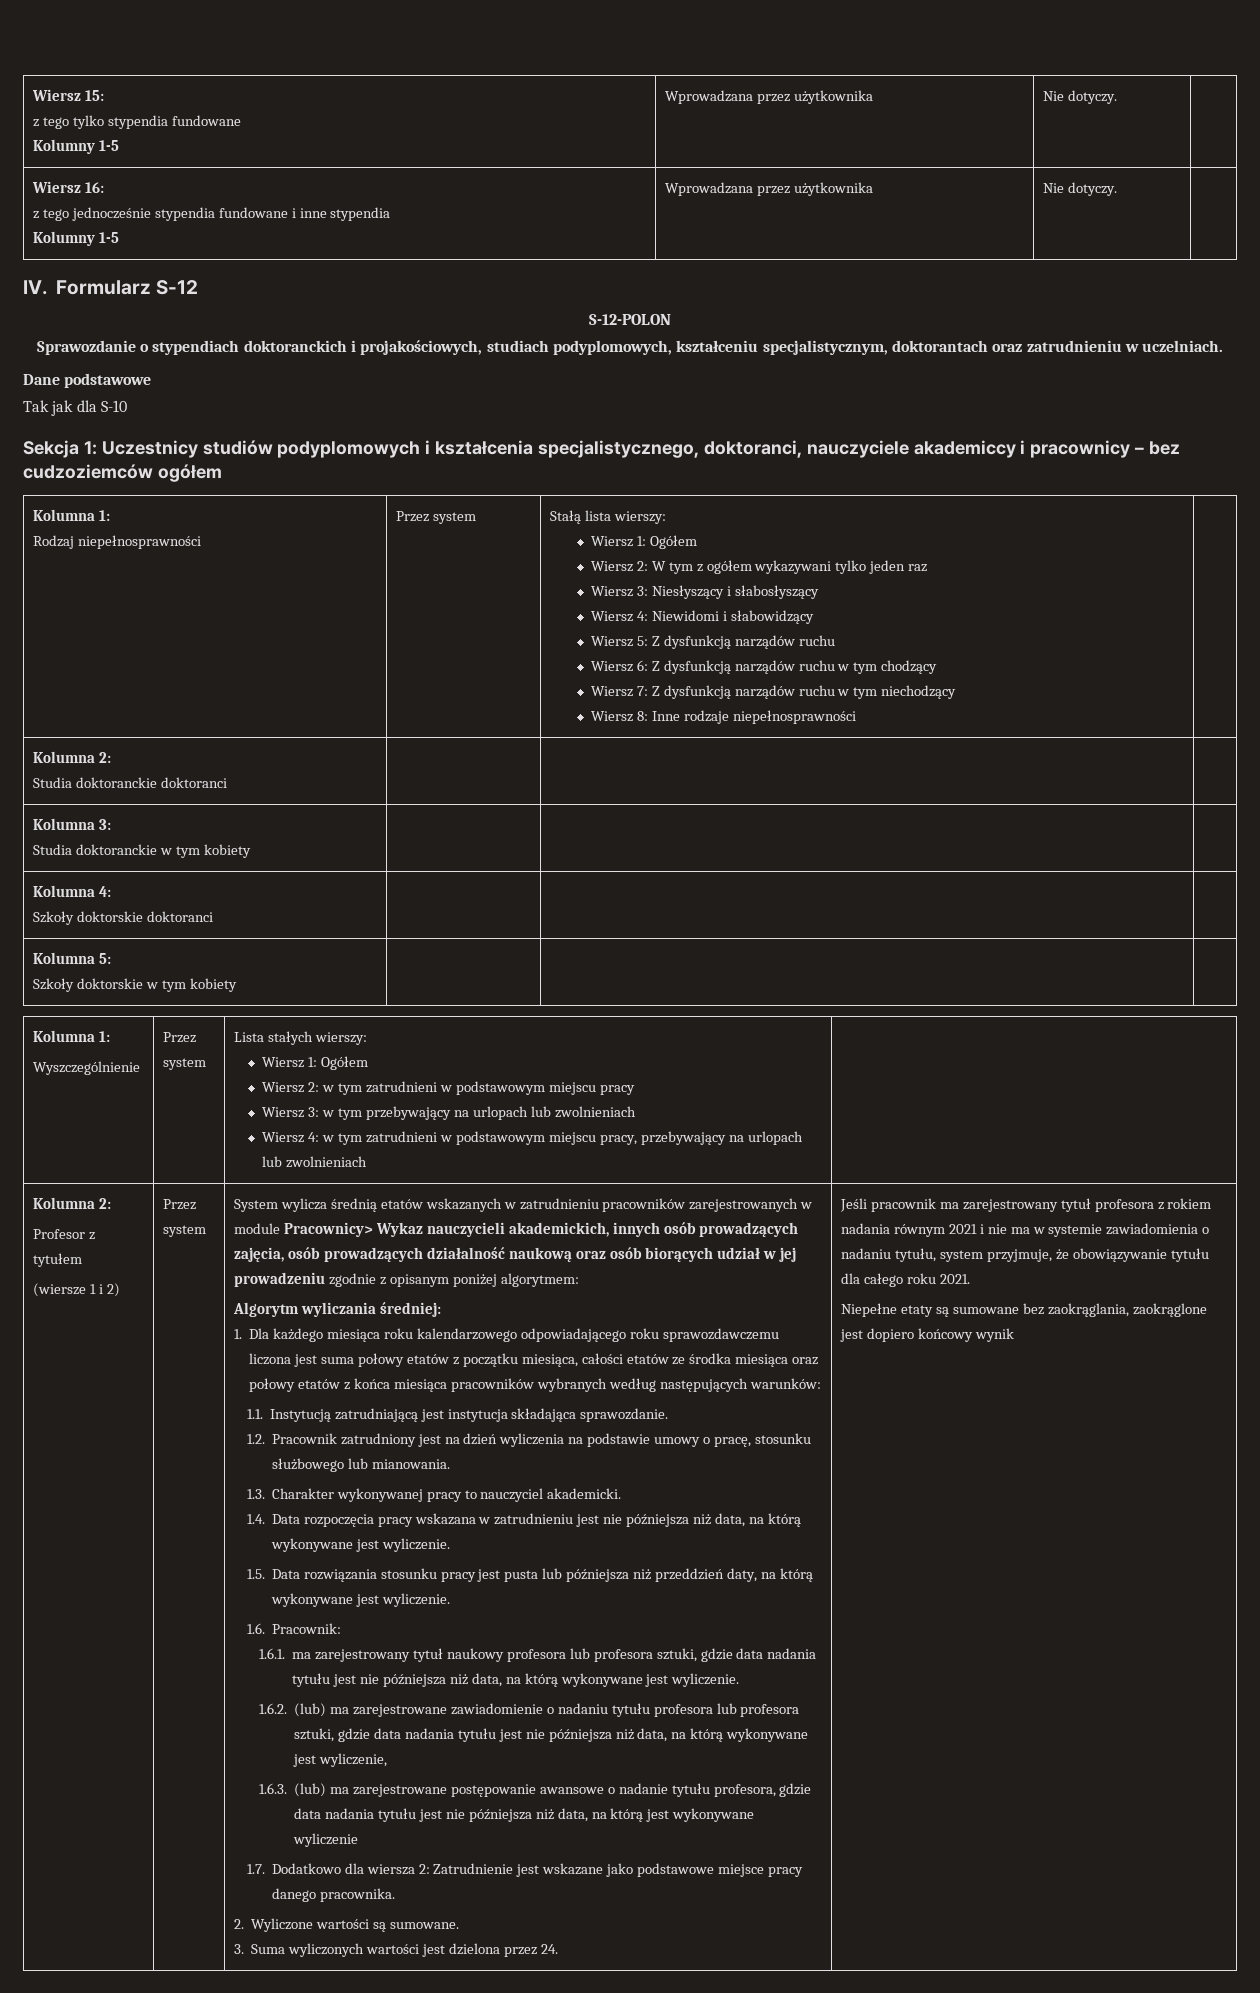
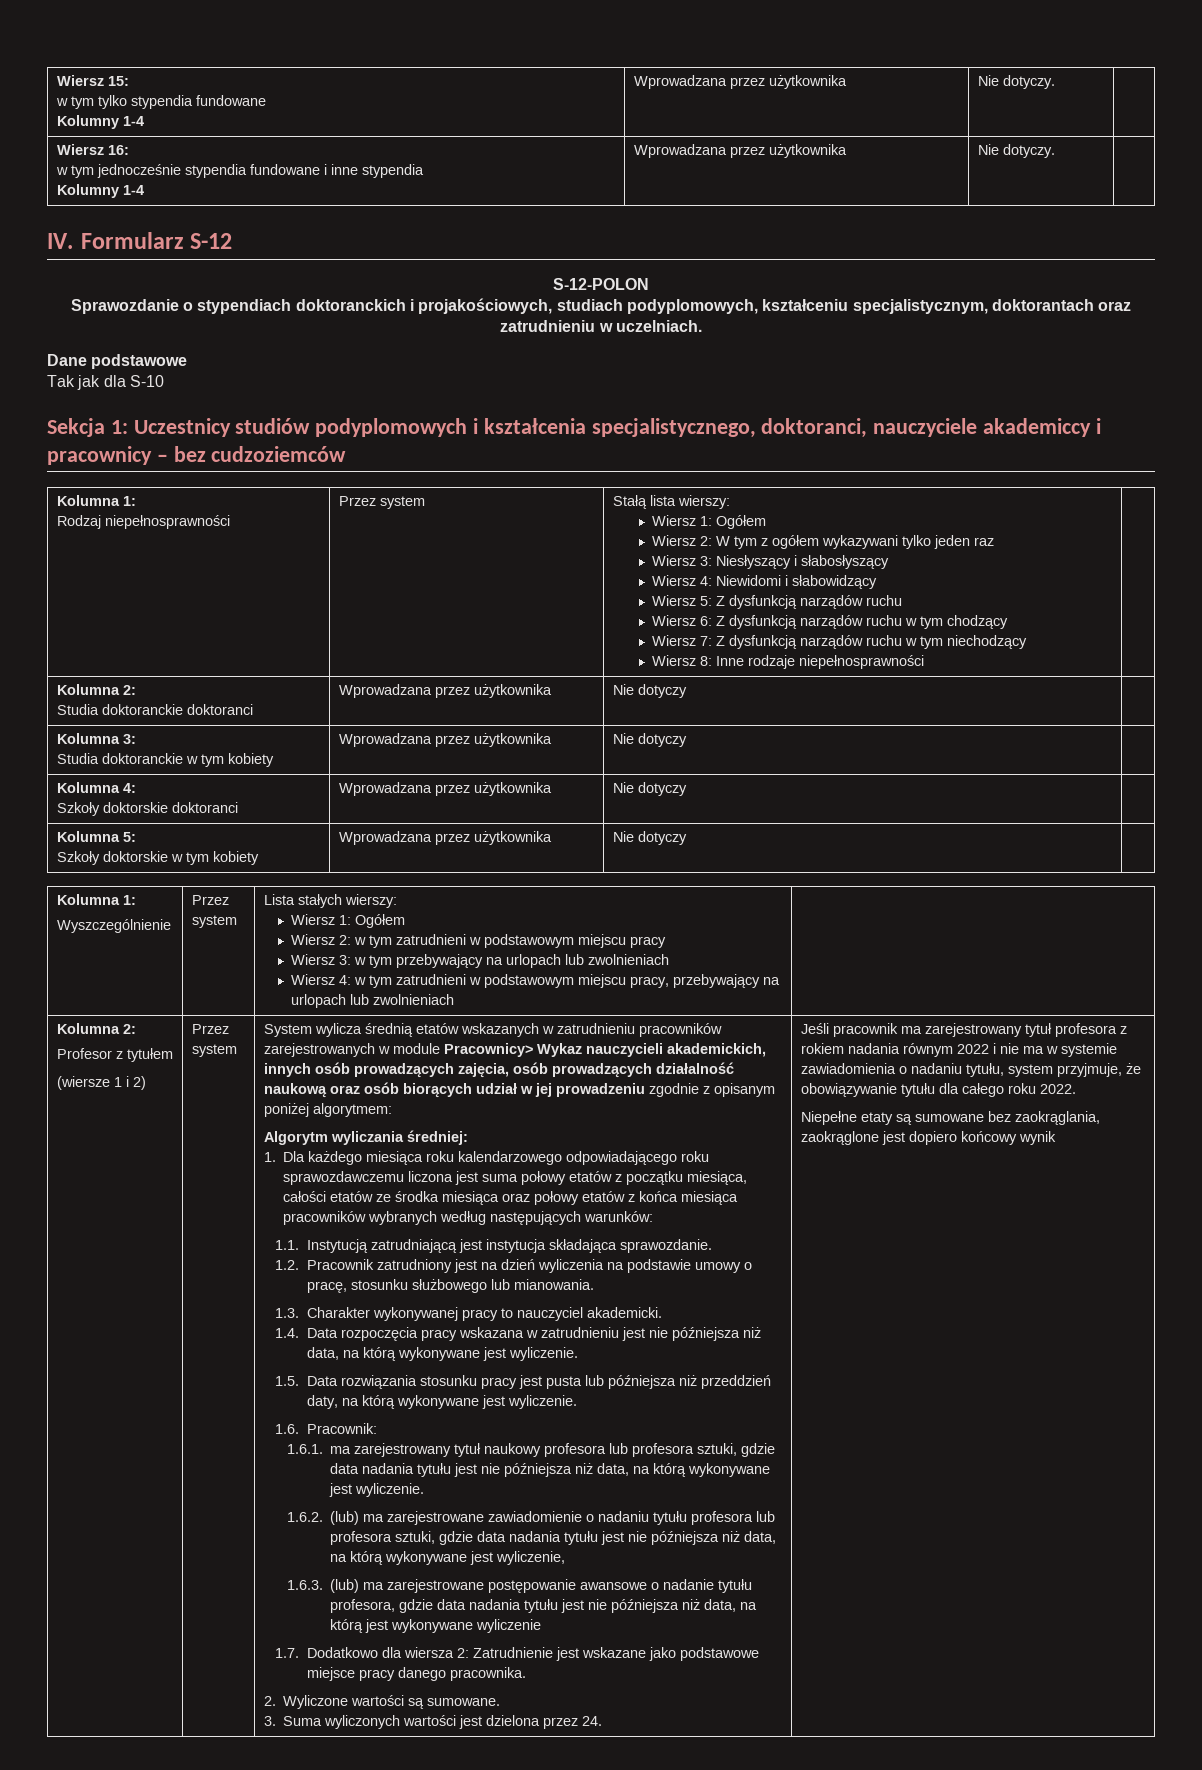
[33,117,69,129] z tego -> [55,96,94,109] w tym
[98,140,119,151] 1-5 -> [122,116,144,126] 1-4
[33,209,69,221] z tego -> [55,165,94,178] w tym
[98,232,119,243] 1-5 -> [122,185,144,195] 1-4
[157,464,222,482] ogółem -> (347, 454) none
(227, 782) | -> [338,684,552,698] [612,684,687,698] Wprowadzana przez użytkownika | Nie dotyczy
(251, 851) | -> [338,733,552,747] [612,733,687,747] Wprowadzana przez użytkownika | Nie dotyczy
(213, 916) | -> [338,782,552,796] [612,782,687,796] Wprowadzana przez użytkownika | Nie dotyczy
(237, 985) | -> [338,831,552,845] [612,831,687,845] Wprowadzana przez użytkownika | Nie dotyczy
[948,1224,977,1234] 2021 -> [956,1044,989,1054] 2022
[939,1274,970,1284] 2021. -> [1039,1084,1076,1094] 2022.

